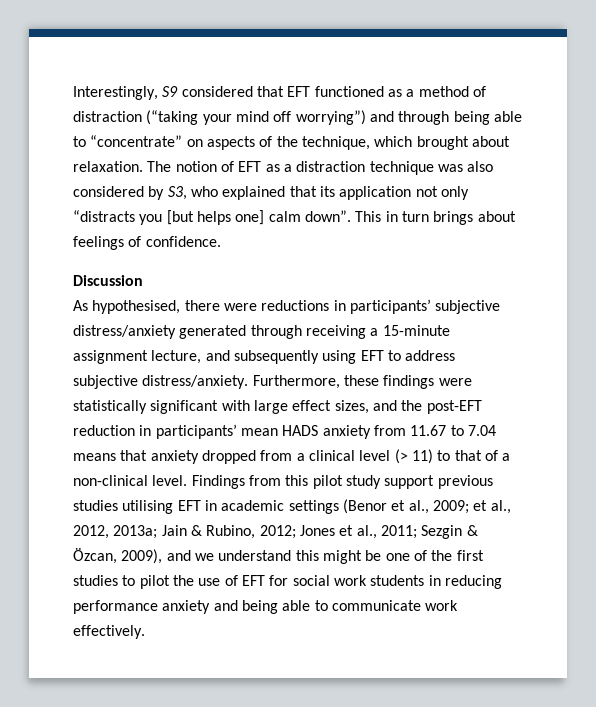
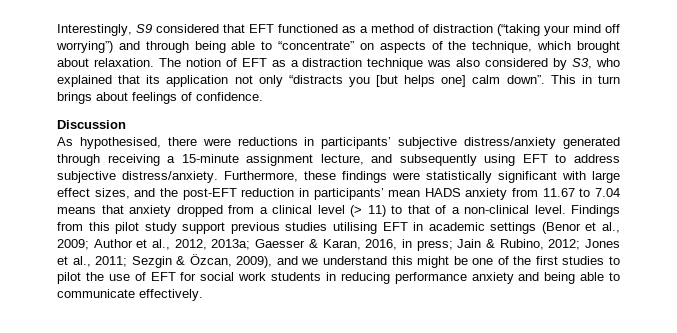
(469, 507) none -> [93,239,133,248] Author
(158, 532) none -> [255,239,453,251] Gaesser & Karan, 2016, in press;
[425,600,459,611] work -> (135, 293) none

